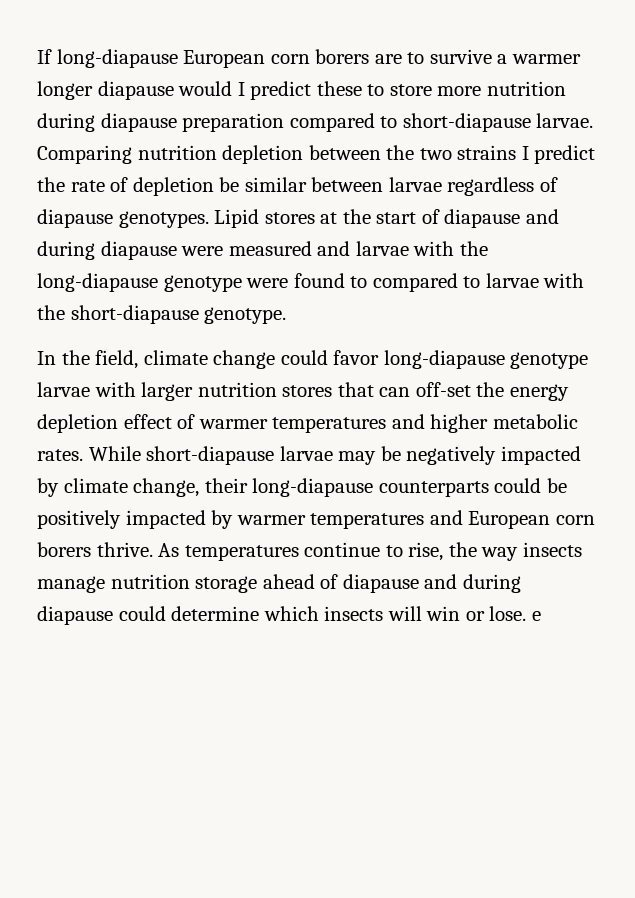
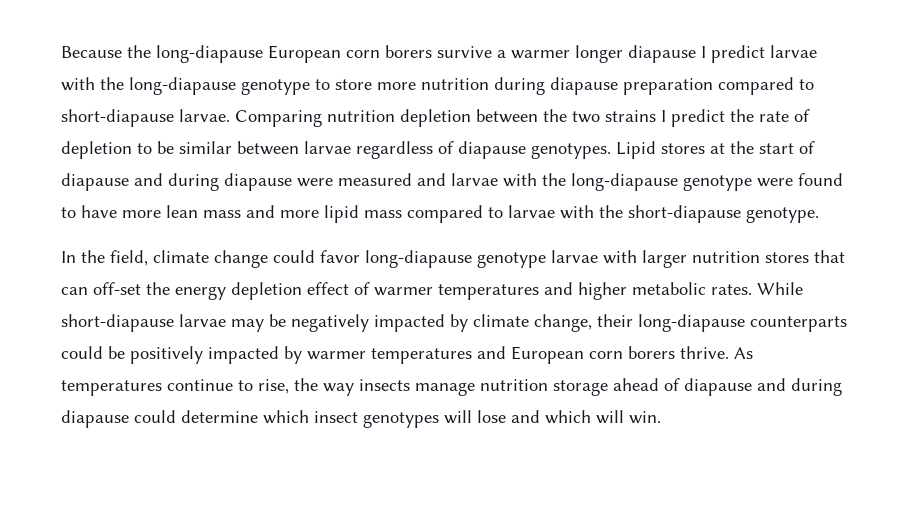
[37,49,52,64] If -> [61,45,151,58] Because the
[374,52,425,64] are to -> (432, 51) none
[178,81,362,100] would I predict these -> [701,45,817,63] [61,77,310,95] I predict larvae with the long-diapause genotype
(214, 186) none -> [137,143,152,154] to
(368, 282) none -> [81,205,402,223] have more lean mass and more lipid mass
[324,606,541,621] insects will win or lose. e -> [314,410,661,428] insect genotypes will lose and which will win.

